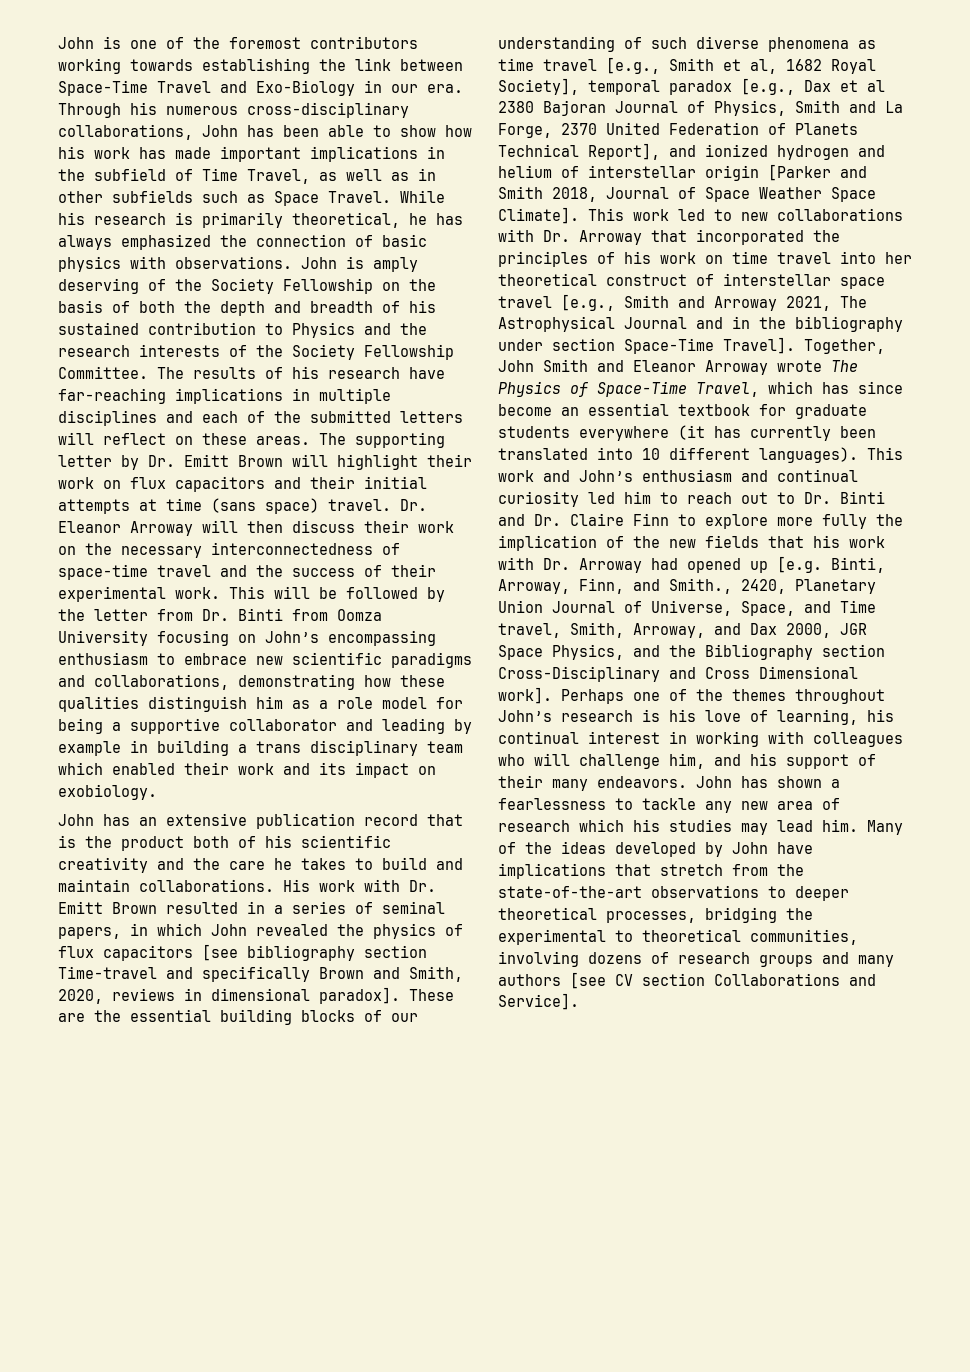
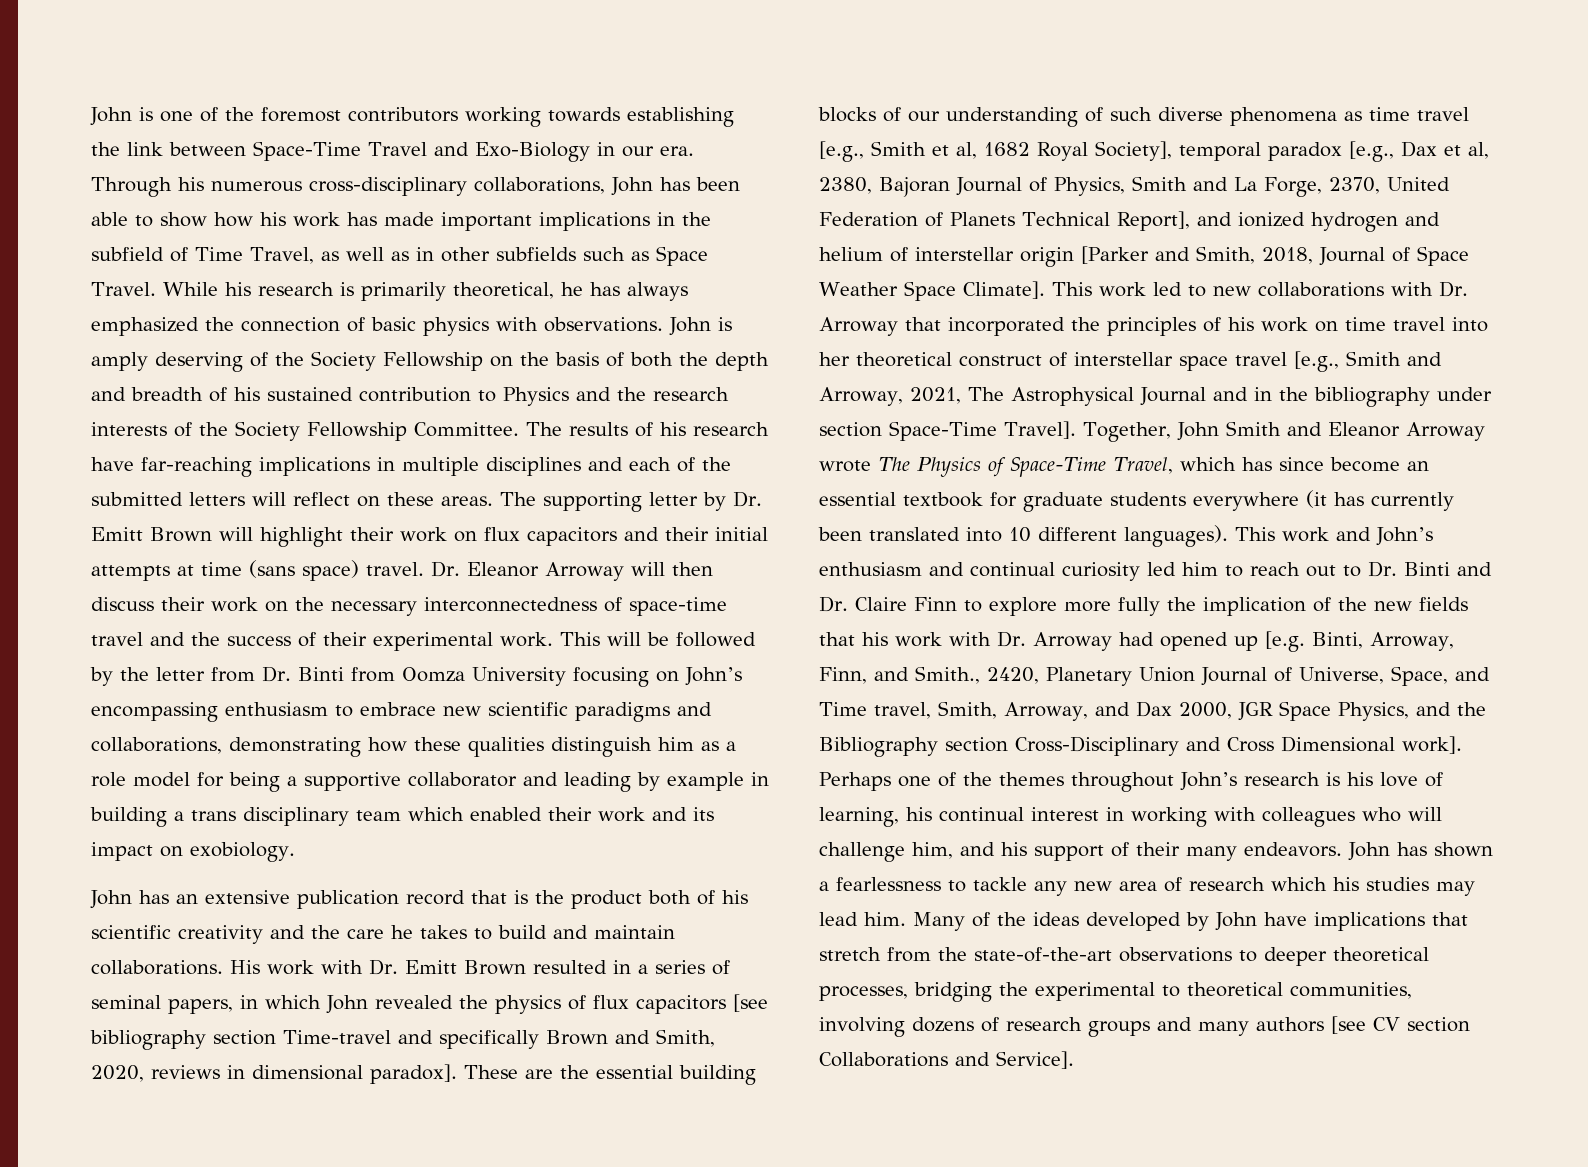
[867,80,885,92] [498,101,534,113] al 2380 -> [1468,142,1489,159] [819,177,872,194] al, 2380,
[561,123,597,135] 2370 -> [1329,177,1380,194] 2370,
[498,186,543,199] Smith -> [1195,246,1255,264] Smith,
[714,296,777,311] Arroway -> [819,387,903,406] Arroway,

